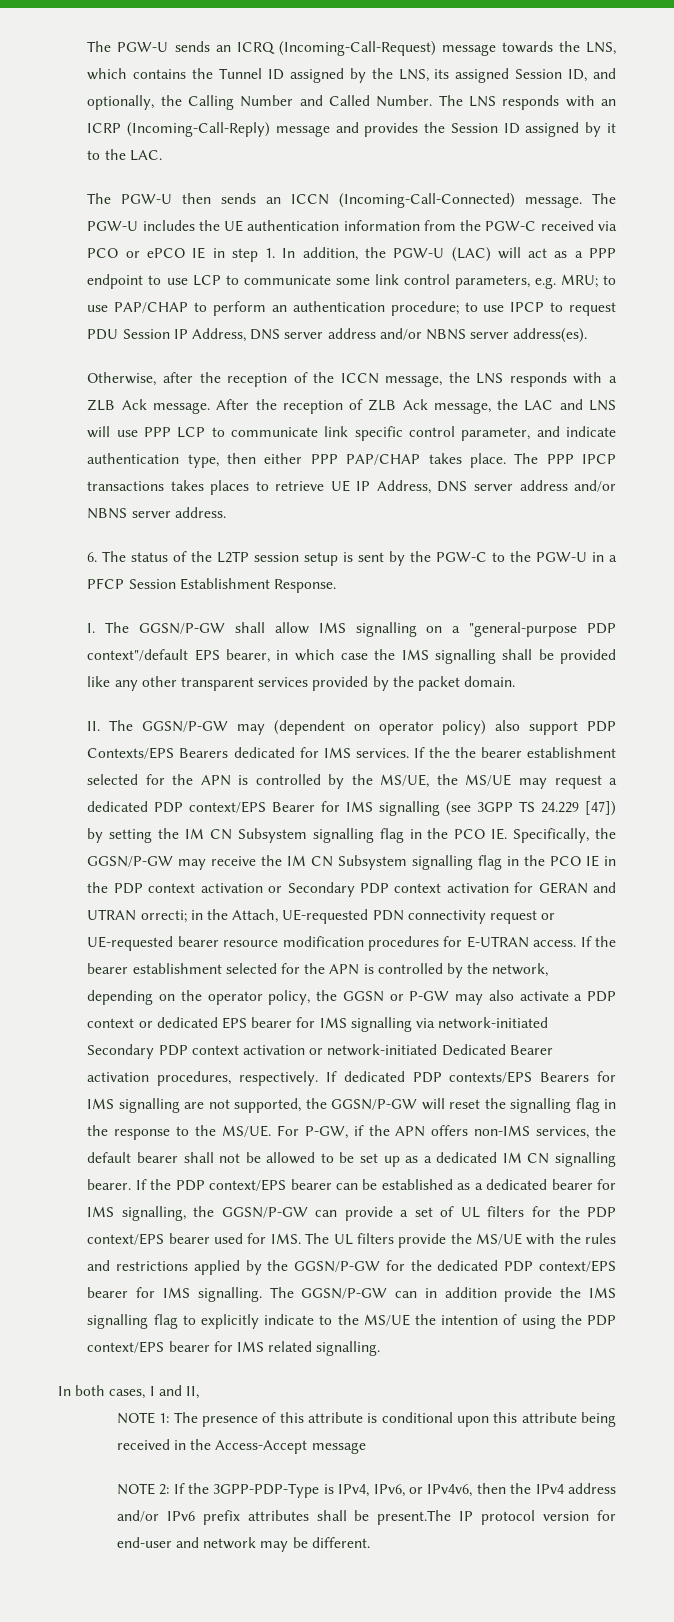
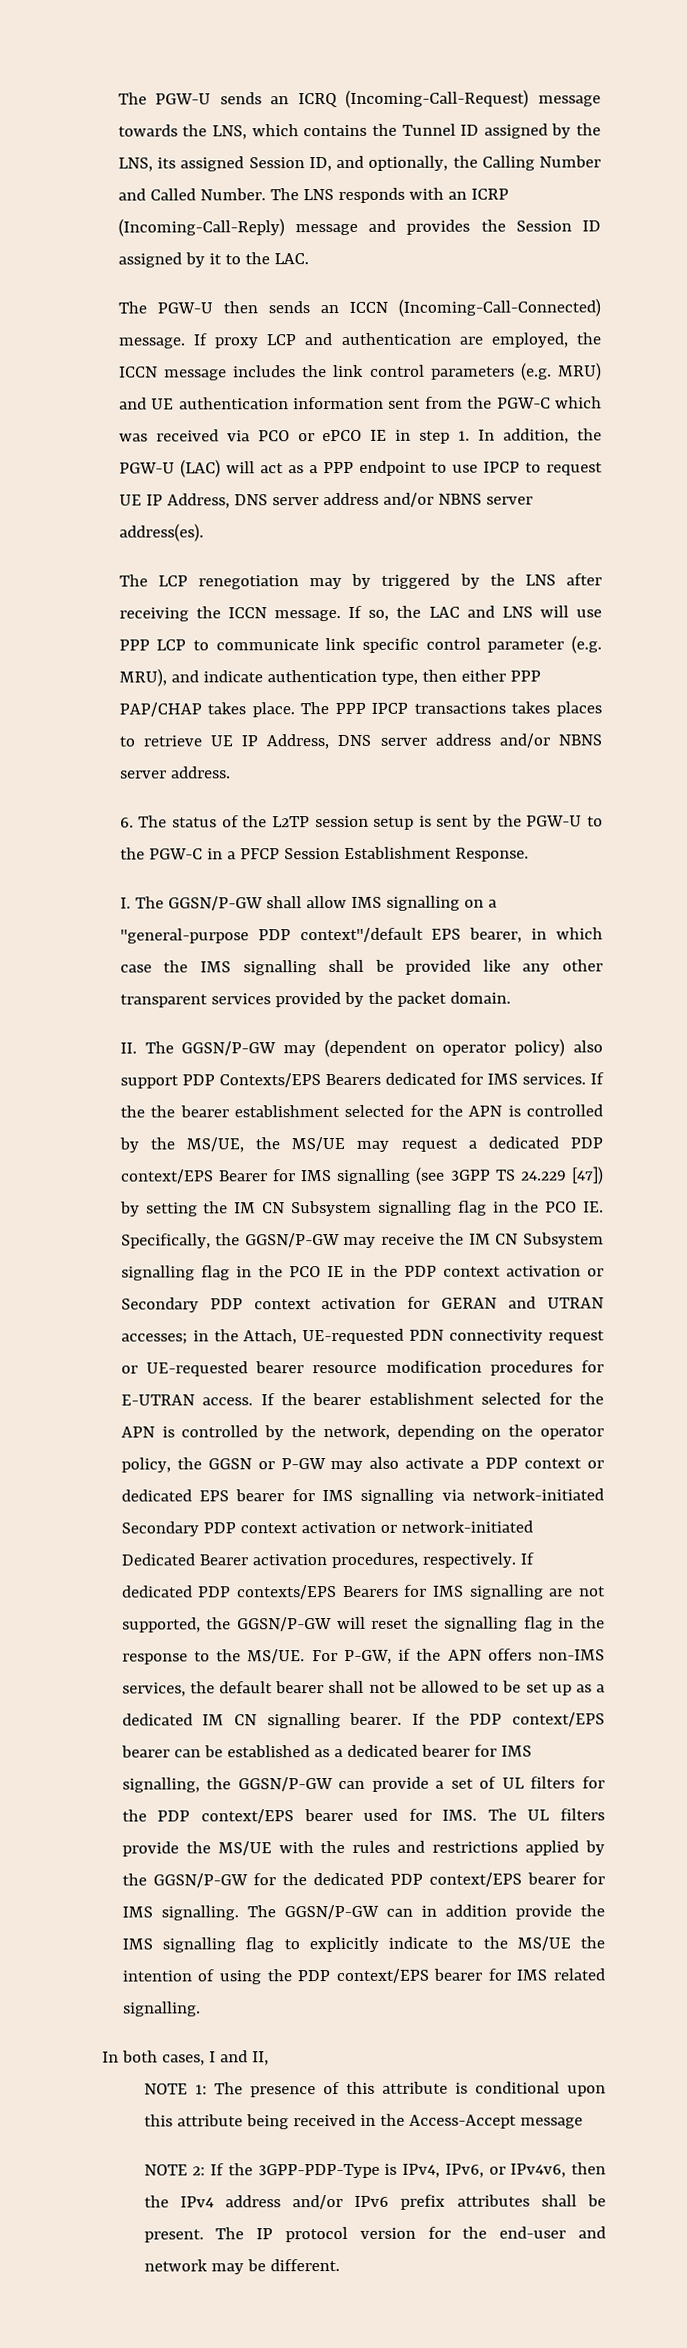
[592,193,616,204] [87,220,220,231] The PGW-U includes the -> [192,332,601,349] [118,362,603,381] [118,397,147,410] If proxy LCP and authentication are employed, the ICCN message includes the link control parameters (e.g. MRU) and
(420, 225) none -> [388,398,422,409] sent
(537, 226) none -> [555,396,602,409] [118,433,148,442] which was
[192,274,616,289] [87,301,505,316] LCP to communicate some link control parameters, e.g. MRU; to use PAP/CHAP to perform an authentication procedure; to use -> (478, 468) none
[87,329,170,340] PDU Session -> [118,494,142,506] UE
[87,372,617,387] [87,399,491,414] Otherwise, after the reception of the ICCN message, the LNS responds with a ZLB Ack message. After the reception of ZLB Ack message, -> [118,573,602,590] [118,605,390,622] The LCP renegotiation may by triggered by the LNS after receiving the ICCN message. If so,
[461,427,531,441] parameter, -> [487,635,602,654] [118,668,167,687] parameter (e.g. MRU),
[436,551,588,562] PGW-C to the PGW-U -> [526,815,603,827] [119,847,203,860] PGW-U to the PGW-C
[140,910,187,923] orrecti; -> [120,1333,188,1345] accesses;
[377,1510,452,1525] present.The -> [143,2227,245,2243] present. The
(617, 1515) none -> [462,2226,488,2239] the

